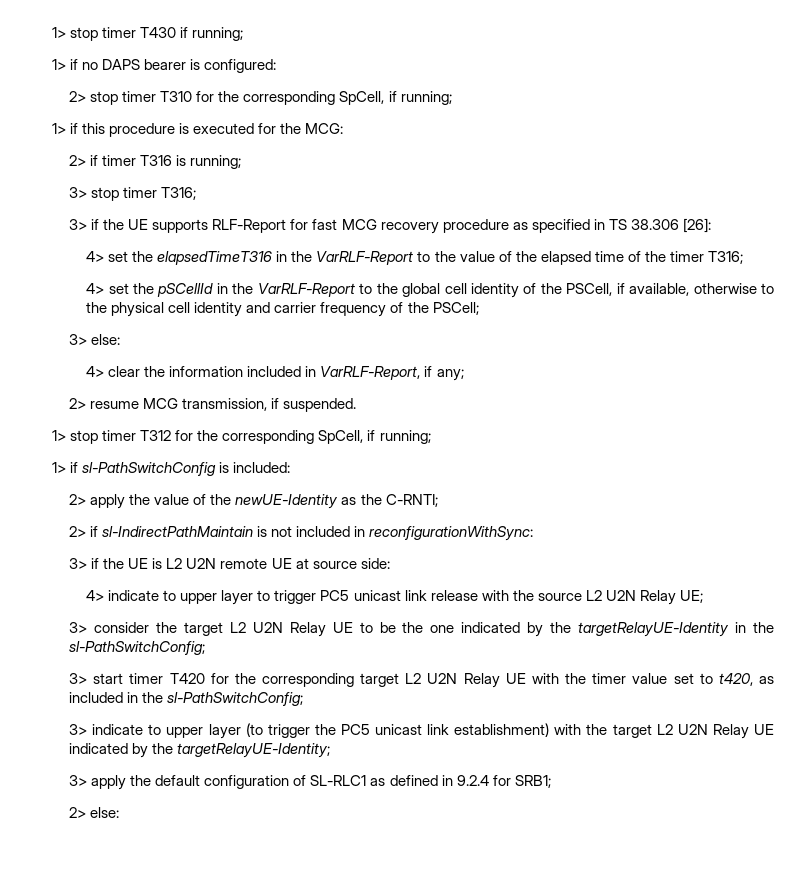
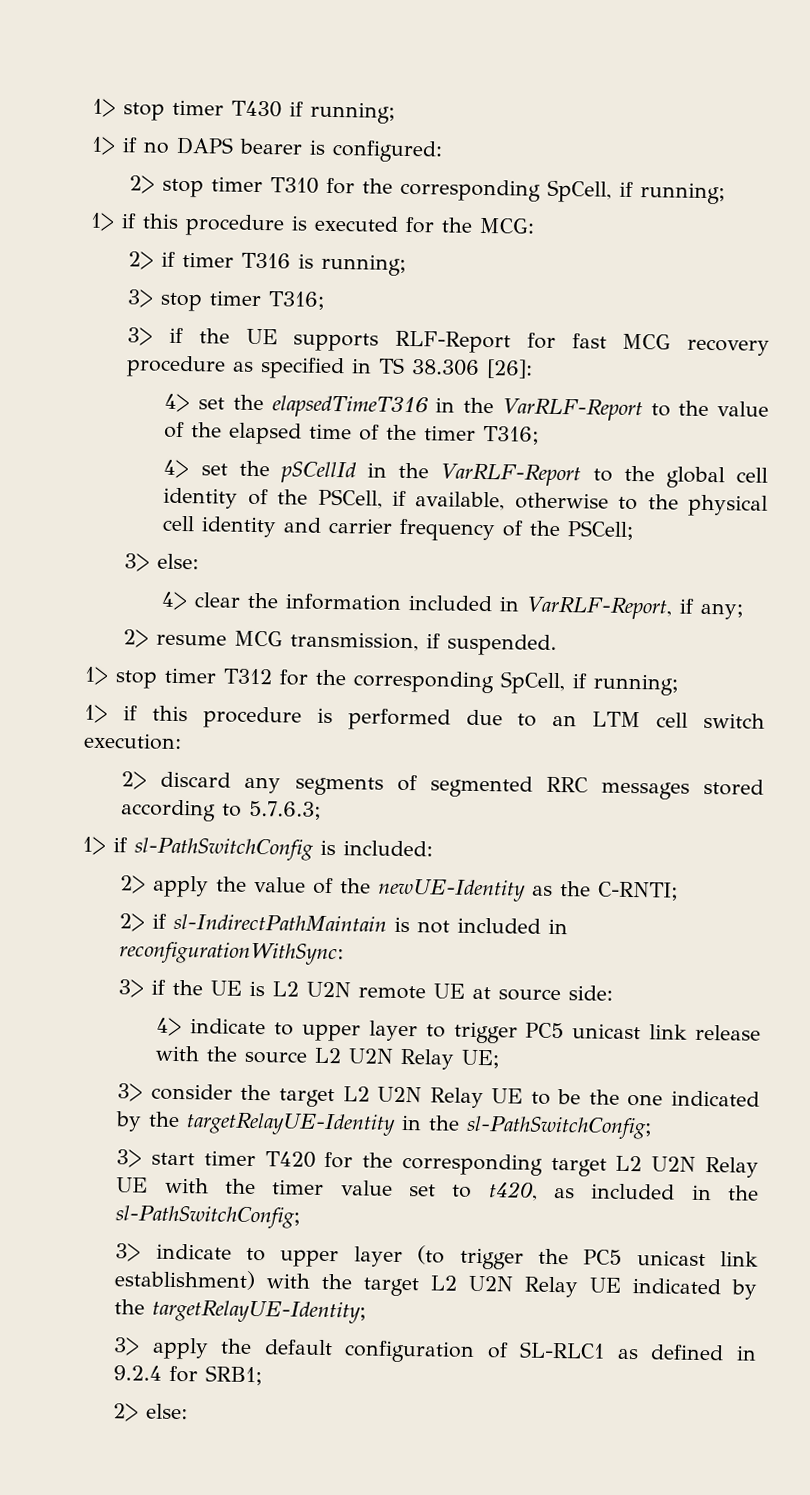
(431, 437) none -> [84,704,765,731] [83,732,183,751] [121,771,764,800] [121,799,323,822] // 1> if this procedure is performed due to an LTM cell switch execution: // 2> discard any segments of segmented RRC messages stored according to 5.7.6.3;

